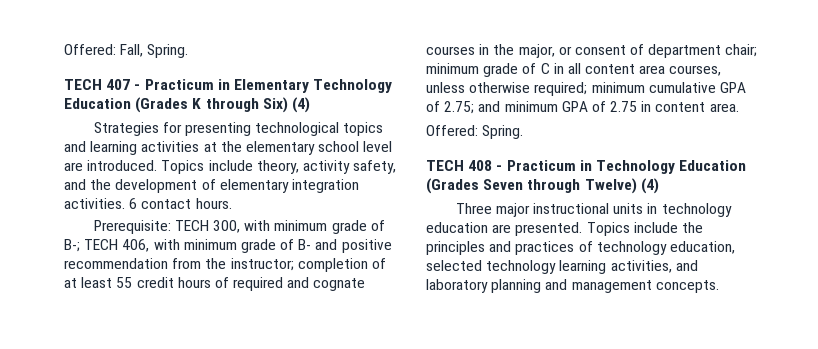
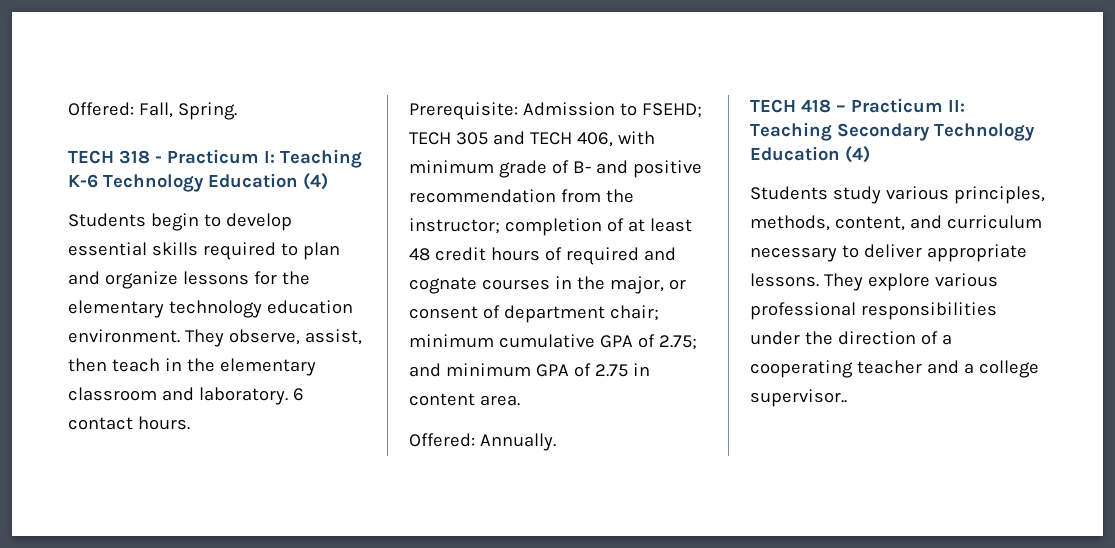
[106,79,393,93] [64,97,310,113] [93,122,384,136] [64,141,393,155] [64,160,397,174] [64,179,359,193] [64,198,232,209] [93,220,385,234] [64,239,80,252] 407 - Practicum in Elementary Technology Education (Grades K through Six) (4) // Strategies for presenting technological topics and learning activities at the elementary school level are introduced. Topics include theory, activity safety, and the development of elementary integration activities. 6 contact hours. // Prerequisite: TECH 300, with minimum grade of B-; -> [119,149,362,168] [68,173,328,192] [68,213,292,231] [68,242,340,260] [68,271,310,289] [68,300,353,318] [68,329,362,347] [68,358,316,376] [68,387,304,405] [68,416,190,430] [409,102,702,120] [409,131,525,145] 318 - Practicum I: Teaching K-6 Technology Education (4) // Students begin to develop essential skills required to plan and organize lessons for the elementary technology education environment. They observe, assist, then teach in the elementary classroom and laboratory. 6 contact hours. // Prerequisite: Admission to FSEHD; TECH 305 and
[116,277,133,288] 55 -> [409,248,430,261] 48
[483,63,722,77] [426,82,645,96] grade of C in all content area courses, unless otherwise required; minimum -> (494, 341) none
[482,125,524,139] [426,160,747,174] [426,178,659,194] [455,203,732,217] [426,222,703,236] [426,241,735,255] [426,260,698,274] [426,279,719,293] Spring. // TECH 408 - Practicum in Technology Education (Grades Seven through Twelve) (4) // Three major instructional units in technology education are presented. Topics include the principles and practices of technology education, selected technology learning activities, and laboratory planning and management concepts. -> [479,433,556,451] [750,98,965,113] [750,122,1035,141] [750,146,870,163] [750,186,1045,204] [750,215,1042,231] [750,244,1027,262] [750,273,998,291] [750,302,997,320] [750,331,952,345] [750,360,1039,378] [750,389,847,407] Annually. // TECH 418 – Practicum II: Teaching Secondary Technology Education (4) // Students study various principles, methods, content, and curriculum necessary to deliver appropriate lessons. They explore various professional responsibilities under the direction of a cooperating teacher and a college supervisor..

